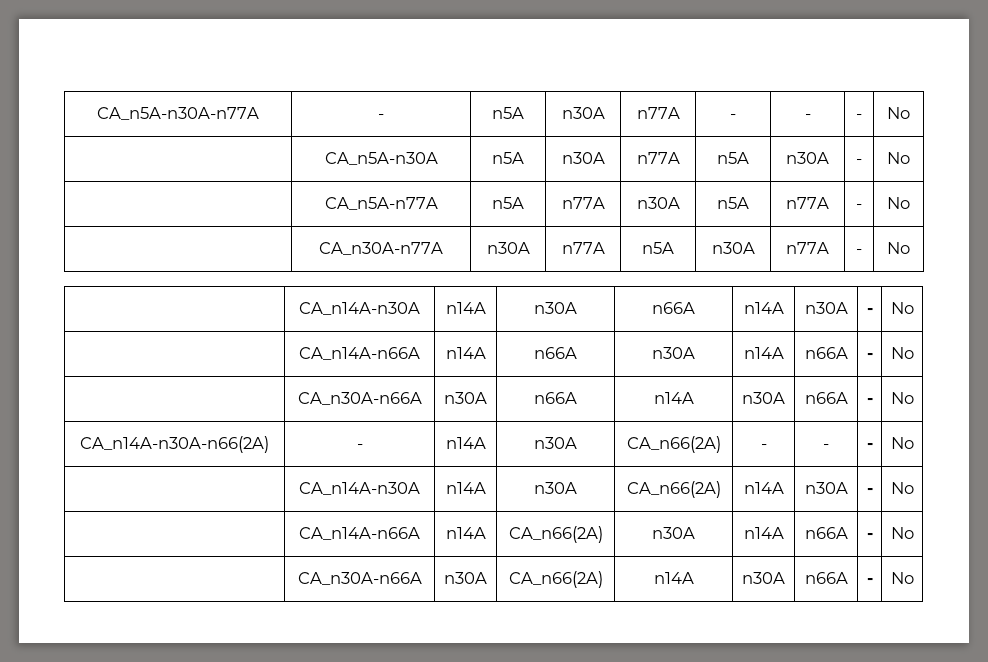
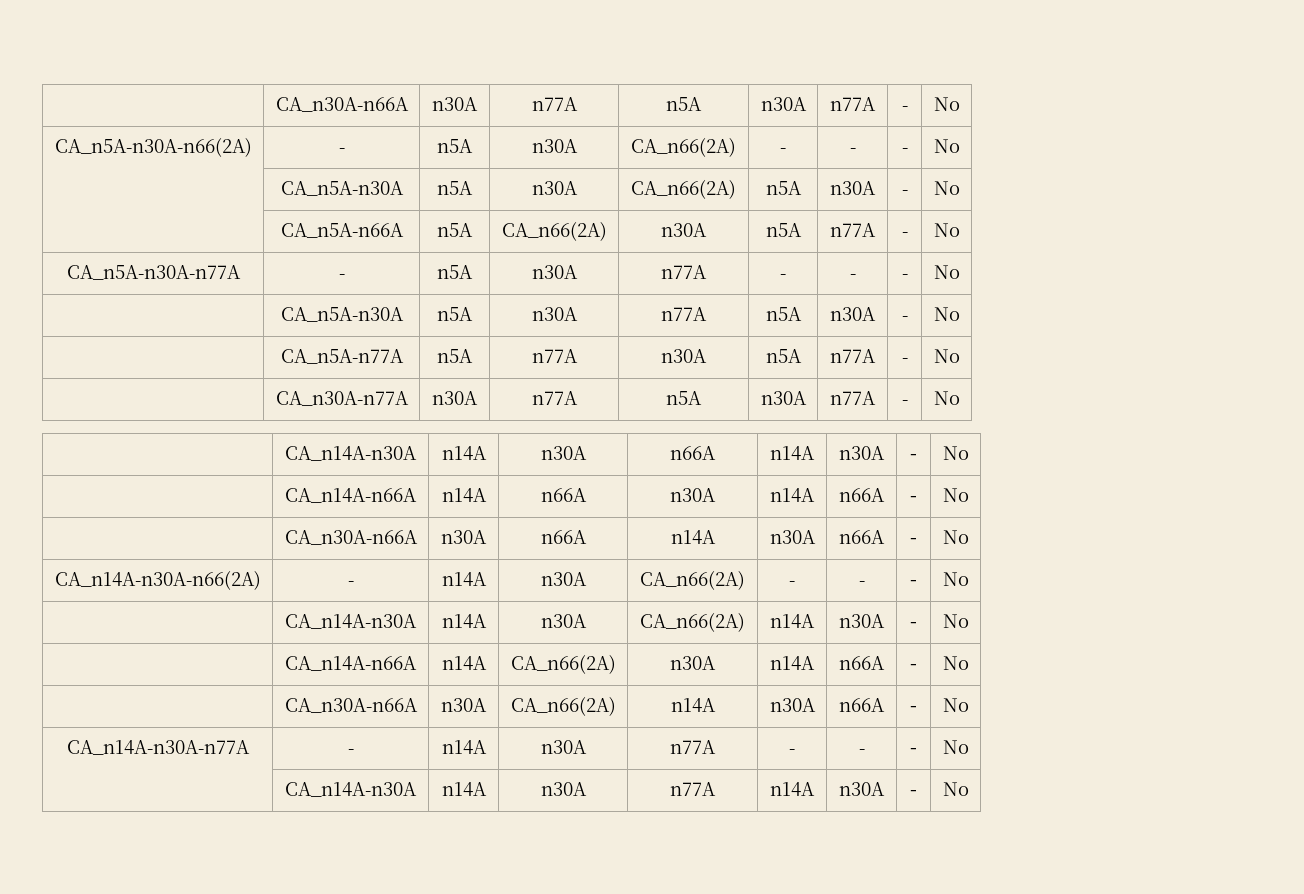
(97, 113) none -> [275,97,409,112] [432,97,478,111] [531,97,578,111] [666,97,702,111] [760,97,807,111] [830,97,876,111] [901,106,908,111] [933,97,960,111] [54,137,252,157] [338,148,345,153] [437,139,473,153] [531,139,578,153] [631,137,736,157] [780,148,786,153] [849,148,856,153] [901,148,908,153] [933,139,960,153] [280,181,404,196] [437,181,473,195] [531,181,578,195] [631,179,736,199] [765,181,802,195] [830,181,876,195] [901,190,908,195] [933,181,960,195] [280,223,404,238] [437,223,473,237] [501,221,607,241] [661,223,707,237] [765,223,802,237] [830,223,876,237] [901,232,908,237] [933,223,960,237] | CA_n30A-n66A | n30A | n77A | n5A | n30A | n77A | - | No // CA_n5A-n30A-n66(2A) | - | n5A | n30A | CA_n66(2A) | - | - | - | No // | CA_n5A-n30A | n5A | n30A | CA_n66(2A) | n5A | n30A | - | No // | CA_n5A-n66A | n5A | CA_n66(2A) | n30A | n5A | n77A | - | No //
(914, 578) none -> [66,740,250,755] [347,749,354,754] [441,740,487,754] [540,740,587,754] [670,740,716,754] [789,749,795,754] [858,749,865,754] [910,748,917,754] [942,740,969,754] [285,782,417,797] [441,782,487,796] [540,782,587,796] [670,782,716,796] [770,782,815,796] [839,782,885,796] [910,790,917,796] [942,782,969,796] // CA_n14A-n30A-n77A | - | n14A | n30A | n77A | - | - | - | No // | CA_n14A-n30A | n14A | n30A | n77A | n14A | n30A | - | No

